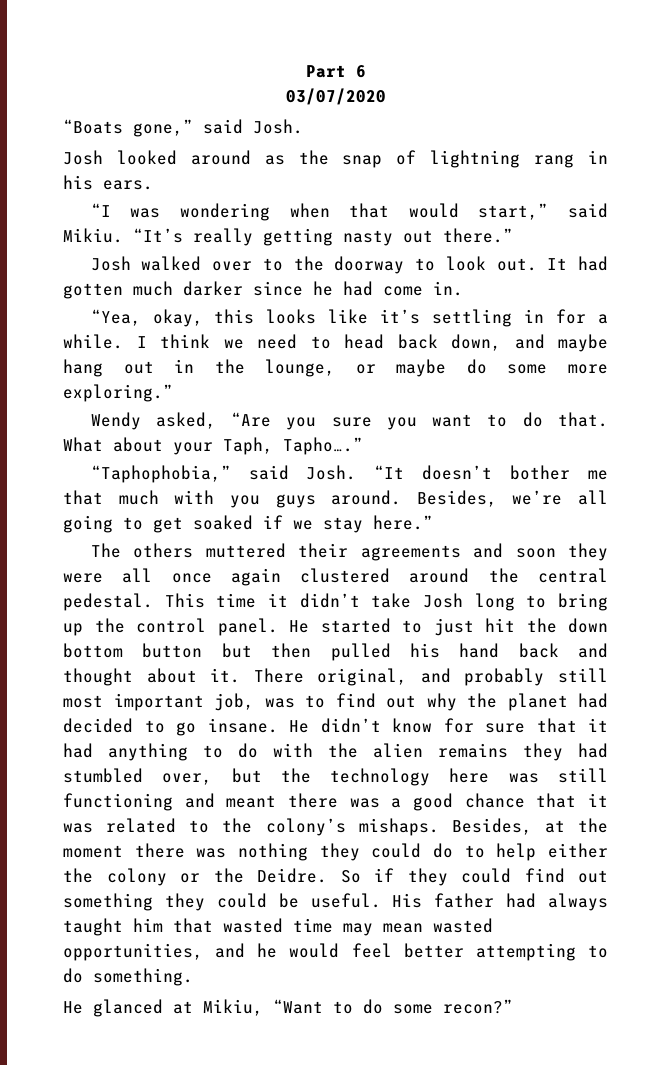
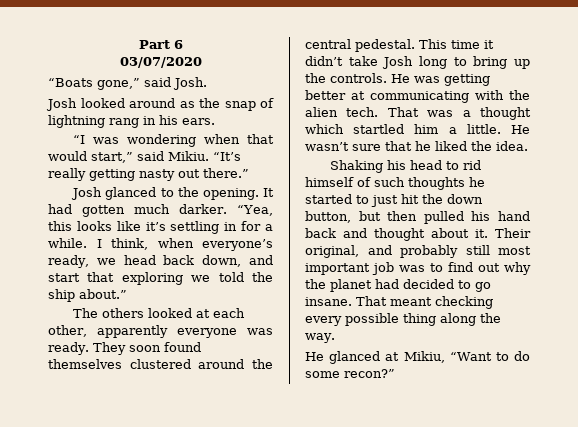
[141,256,608,274] [63,281,463,299] [90,309,203,327] walked over to the doorway to look out. It had gotten much darker since he had come in. // “Yea, okay, -> [105,187,274,200] [48,204,274,217] glanced to the opening. It had gotten much darker. “Yea,
[160,334,608,352] [63,359,608,377] [63,384,173,402] [90,412,609,430] [63,437,363,455] [90,465,608,483] [63,490,608,508] [63,515,433,533] [90,543,608,561] [63,568,281,586] think we need to head back down, and maybe hang out in the lounge, or maybe do some more exploring.” // Wendy asked, “Are you sure you want to do that. What about your Taph, Tapho….” // “Taphophobia,” said Josh. “It doesn’t bother me that much with you guys around. Besides, we’re all going to get soaked if we stay here.” // The others muttered their agreements and soon they were all once again -> [111,238,273,251] [48,255,273,268] [48,272,273,285] [48,289,127,302] [73,308,246,318] [48,325,273,338] [48,342,201,355] [48,359,122,369] think, when everyone’s ready, we head back down, and start that exploring we told the ship about.” // The others looked at each other, apparently everyone was ready. They soon found themselves
[136,618,309,636] control panel. He -> [330,73,490,86] [305,90,530,103] [305,107,531,120] [305,124,530,134] [305,141,528,151] [330,160,482,173] [305,177,485,190] controls. He was getting better at communicating with the alien tech. That was a thought which startled him a little. He wasn’t sure that he liked the idea. // Shaking his head to rid himself of such thoughts he
[63,643,203,658] bottom button -> [305,211,351,223] button,
[253,668,304,683] There -> [495,228,531,238] Their
[214,693,254,711] job, -> [372,262,394,275] job
[289,718,608,733] [63,743,608,761] [63,768,608,786] [63,793,609,811] [63,818,608,836] [63,843,609,861] [63,868,608,886] [63,893,608,911] [63,918,493,936] [63,943,608,961] [63,968,193,986] He didn’t know for sure that it had anything to do with the alien remains they had stumbled over, but the technology here was still functioning and meant there was a good chance that it was related to the colony’s mishaps. Besides, at the moment there was nothing they could do to help either the colony or the Deidre. So if they could find out something they could be useful. His father had always taught him that wasted time may mean wasted opportunities, and he would feel better attempting to do something. -> [356,296,493,309] [305,313,501,326] [305,333,335,343] That meant checking every possible thing along the way.

